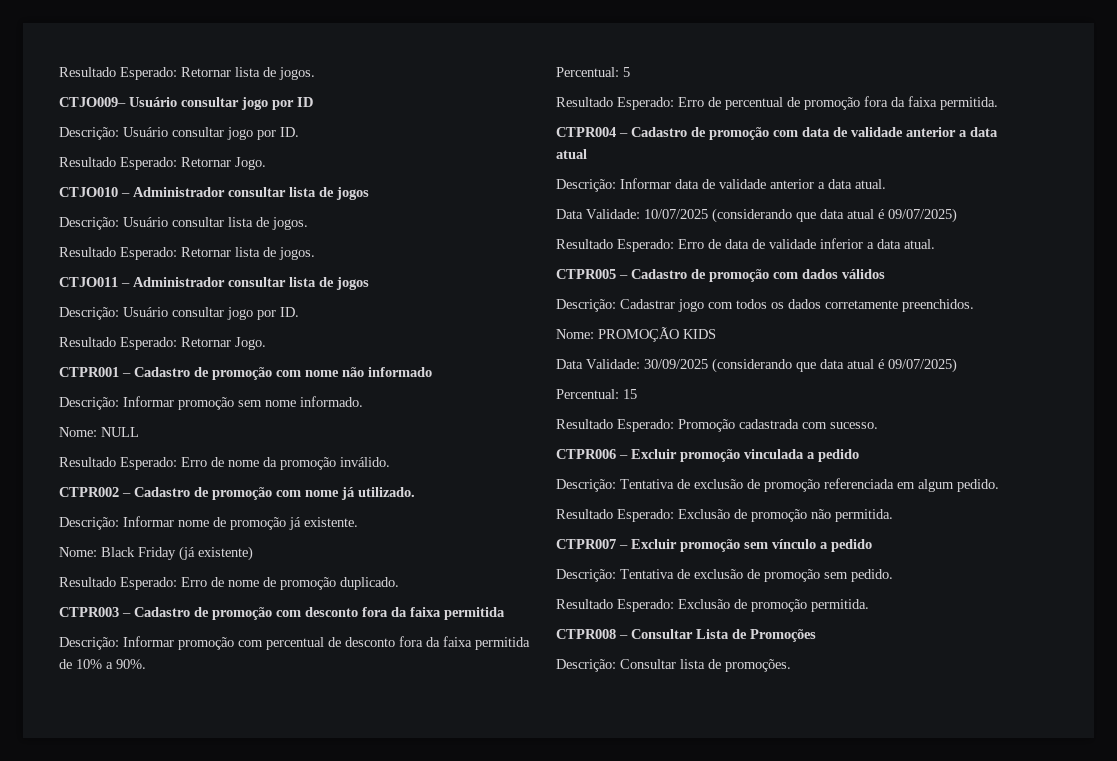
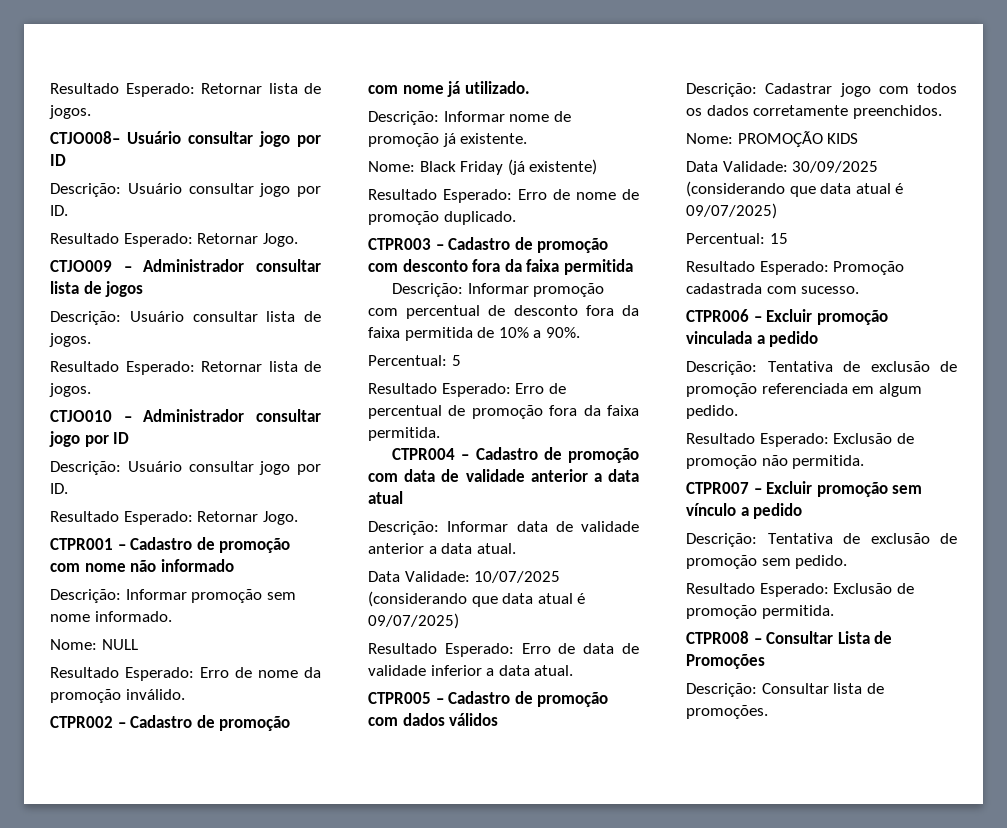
[59,67,315,80] [59,97,126,107] Resultado Esperado: Retornar lista de jogos. // CTJO009– -> [50,83,321,97] [49,105,91,119] [50,131,120,144] Resultado Esperado: Retornar lista de jogos. // CTJO008–
[59,187,118,197] CTJO010 -> [50,260,112,272] CTJO009
[59,277,369,290] CTJO011 – Administrador consultar lista de jogos -> [50,409,321,422] [49,431,130,447] CTJO010 – Administrador consultar jogo por ID

